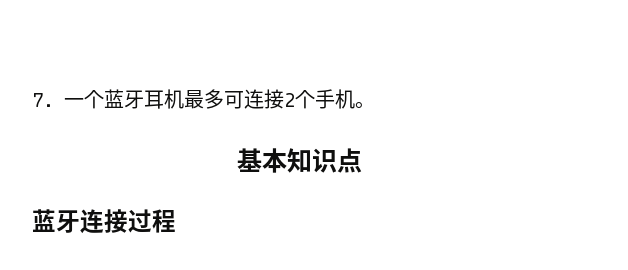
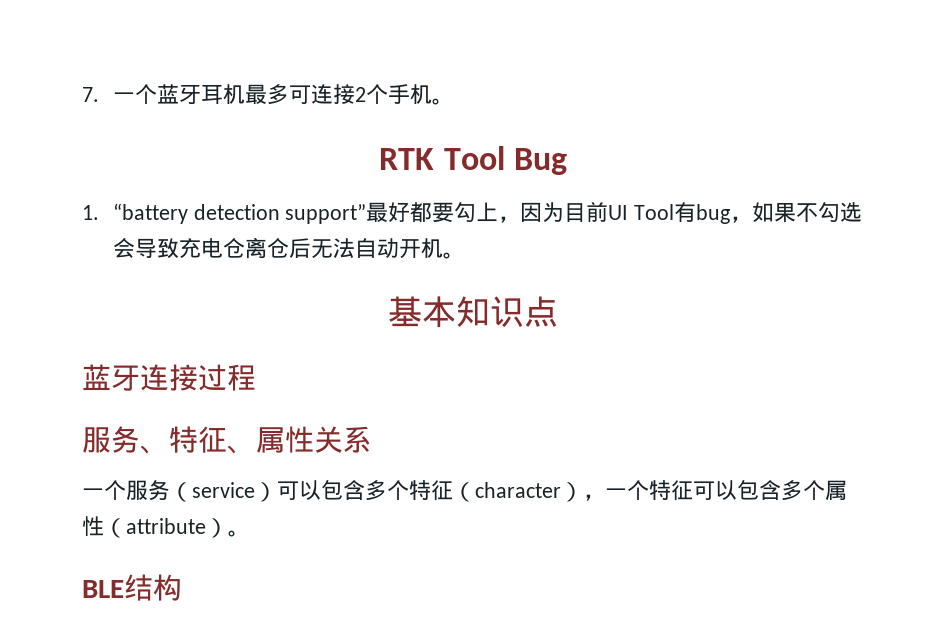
(375, 105) none -> [379,146,567,175] [82,201,863,224] [112,237,465,259] // RTK Tool Bug // 1. “battery detection support”最好都要勾上，因为目前UI Tool有bug，如果不勾选会导致充电仓离仓后无法自动开机。
(176, 221) none -> [82,426,372,454] [82,480,847,502] [82,516,250,538] [82,574,182,601] // 服务、特征、属性关系 // 一个服务（service）可以包含多个特征（character），一个特征可以包含多个属性（attribute）。 // BLE结构

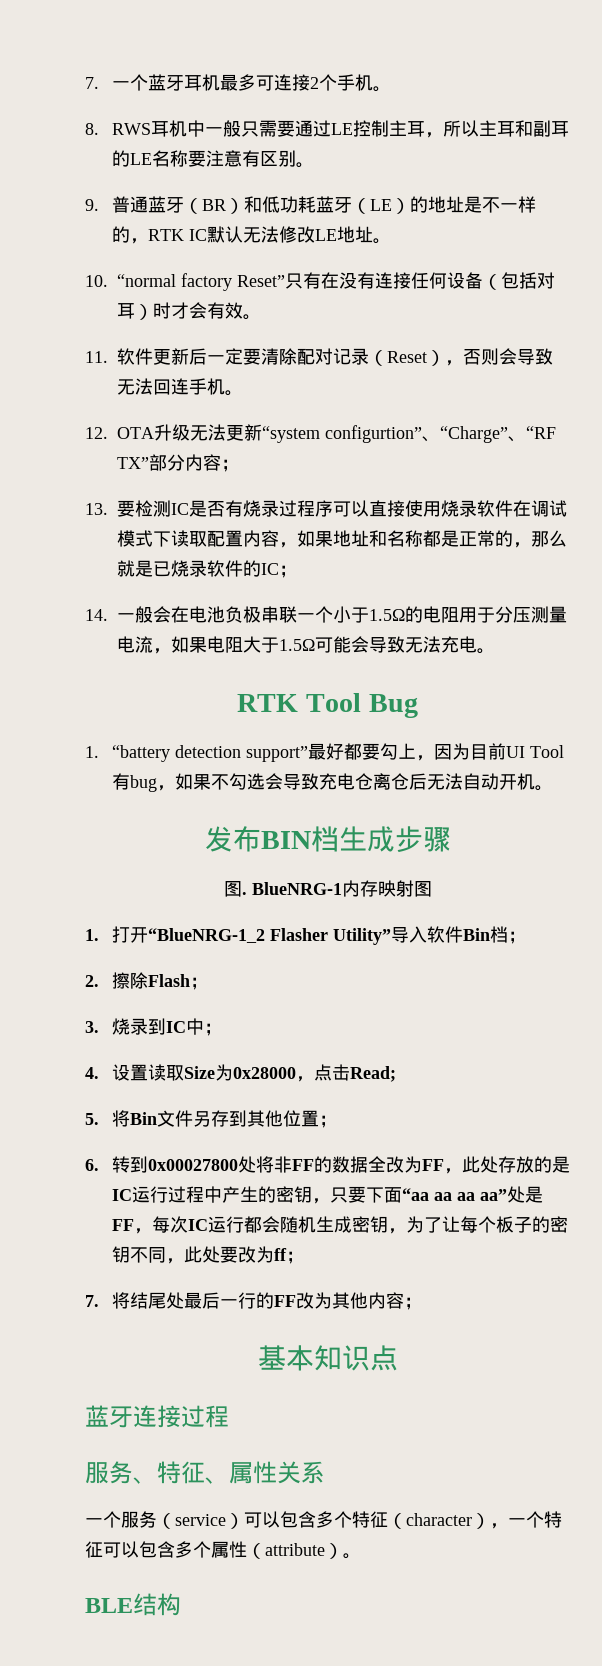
(454, 101) none -> [85,120,569,138] [111,150,314,168] [85,196,536,214] [111,226,391,244] [85,272,555,291] [117,302,261,320] [85,348,553,366] [117,378,243,396] [85,424,556,443] [117,454,239,472] [85,500,567,517] [117,530,567,548] [117,560,297,578] [85,606,567,623] [117,636,495,654] // 8. RWS耳机中一般只需要通过LE控制主耳，所以主耳和副耳的LE名称要注意有区别。 // 9.普通蓝牙（BR）和低功耗蓝牙（LE）的地址是不一样的，RTK IC默认无法修改LE地址。 // 10. “normal factory Reset”只有在没有连接任何设备（包括对耳）时才会有效。 // 11.软件更新后一定要清除配对记录（Reset），否则会导致无法回连手机。 // 12. OTA升级无法更新“system configurtion”、“Charge”、“RF TX”部分内容； // 13.要检测IC是否有烧录过程序可以直接使用烧录软件在调试模式下读取配置内容，如果地址和名称都是正常的，那么就是已烧录软件的IC； // 14.一般会在电池负极串联一个小于1.5Ω的电阻用于分压测量电流，如果电阻大于1.5Ω可能会导致无法充电。
(465, 255) none -> [204,826,451,853] [223,880,432,897] [85,926,526,945] [85,972,208,990] [85,1018,222,1036] [85,1064,396,1082] [85,1110,337,1128] [85,1156,570,1174] [111,1186,543,1204] [111,1216,568,1234] [111,1246,304,1264] [85,1292,422,1310] // 发布BIN档生成步骤 // 图. BlueNRG-1内存映射图 // 1.打开“BlueNRG-1_2 Flasher Utility”导入软件Bin档； // 2.擦除Flash； // 3.烧录到IC中； // 4.设置读取Size为0x28000，点击Read; // 5.将Bin文件另存到其他位置； // 6.转到0x00027800处将非FF的数据全改为FF，此处存放的是IC运行过程中产生的密钥，只要下面“aa aa aa aa”处是FF，每次IC运行都会随机生成密钥，为了让每个板子的密钥不同，此处要改为ff； // 7.将结尾处最后一行的FF改为其他内容；

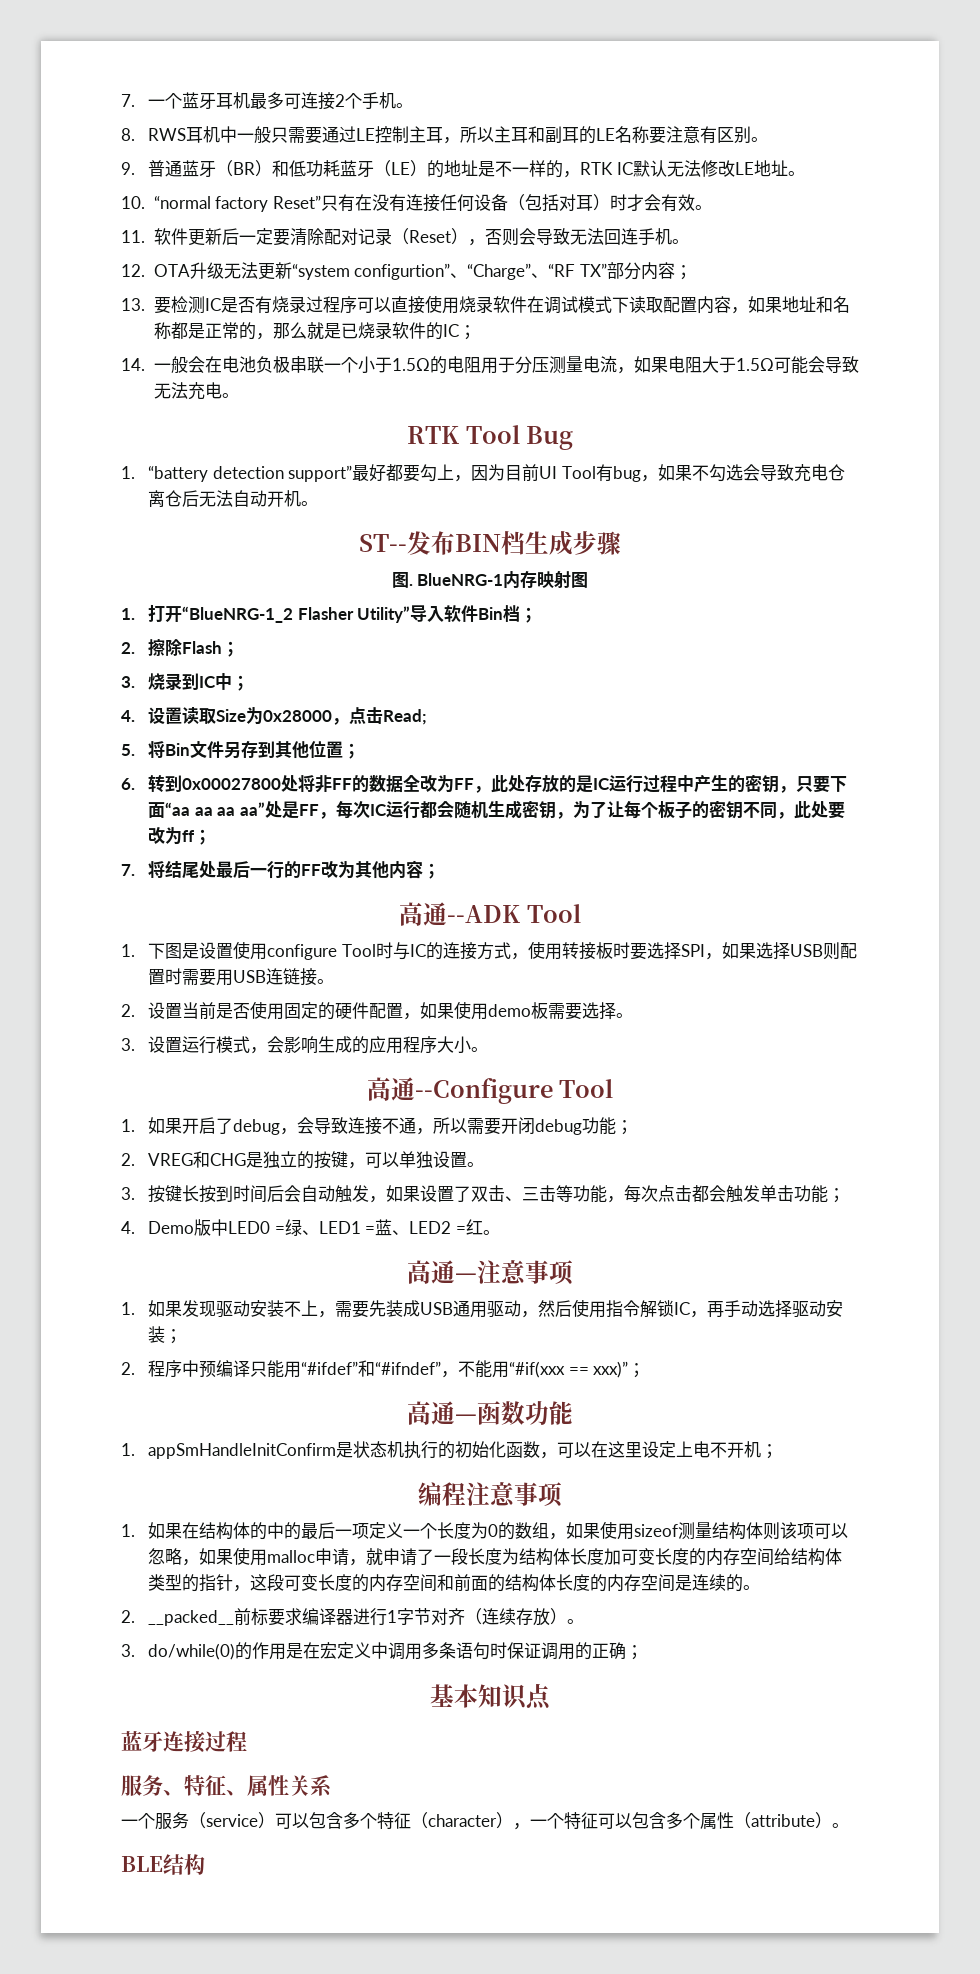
(553, 788) none -> [359,534,407,552] ST--
(422, 1303) none -> [399,902,581,926] [121,941,857,960] [148,968,335,986] [121,1001,634,1020] [121,1036,489,1054] [366,1077,614,1104] [121,1117,634,1135] [121,1151,485,1169] [121,1185,846,1203] [121,1219,500,1236] [407,1260,574,1285] [121,1299,844,1318] [148,1326,183,1344] [121,1360,646,1378] [407,1401,573,1425] [121,1441,779,1459] [418,1482,563,1507] [121,1521,849,1540] [148,1547,843,1566] [148,1574,761,1592] [121,1608,585,1626] [121,1642,644,1660] // 高通--ADK Tool // 1.下图是设置使用configure Tool时与IC的连接方式，使用转接板时要选择SPI，如果选择USB则配置时需要用USB连链接。 // 2.设置当前是否使用固定的硬件配置，如果使用demo板需要选择。 // 3.设置运行模式，会影响生成的应用程序大小。 // 高通--Configure Tool // 1.如果开启了debug，会导致连接不通，所以需要开闭debug功能； // 2. VREG和CHG是独立的按键，可以单独设置。 // 3.按键长按到时间后会自动触发，如果设置了双击、三击等功能，每次点击都会触发单击功能； // 4. Demo版中LED0 =绿、LED1 =蓝、LED2 =红。 // 高通—注意事项 // 1.如果发现驱动安装不上，需要先装成USB通用驱动，然后使用指令解锁IC，再手动选择驱动安装； // 2.程序中预编译只能用“#ifdef”和“#ifndef”，不能用“#if(xxx == xxx)”； // 高通—函数功能 // 1. appSmHandleInitConfirm是状态机执行的初始化函数，可以在这里设定上电不开机； // 编程注意事项 // 1.如果在结构体的中的最后一项定义一个长度为0的数组，如果使用sizeof测量结构体则该项可以忽略，如果使用malloc申请，就申请了一段长度为结构体长度加可变长度的内存空间给结构体类型的指针，这段可变长度的内存空间和前面的结构体长度的内存空间是连续的。 // 2. __packed__前标要求编译器进行1字节对齐（连续存放）。 // 3. do/while(0)的作用是在宏定义中调用多条语句时保证调用的正确；

